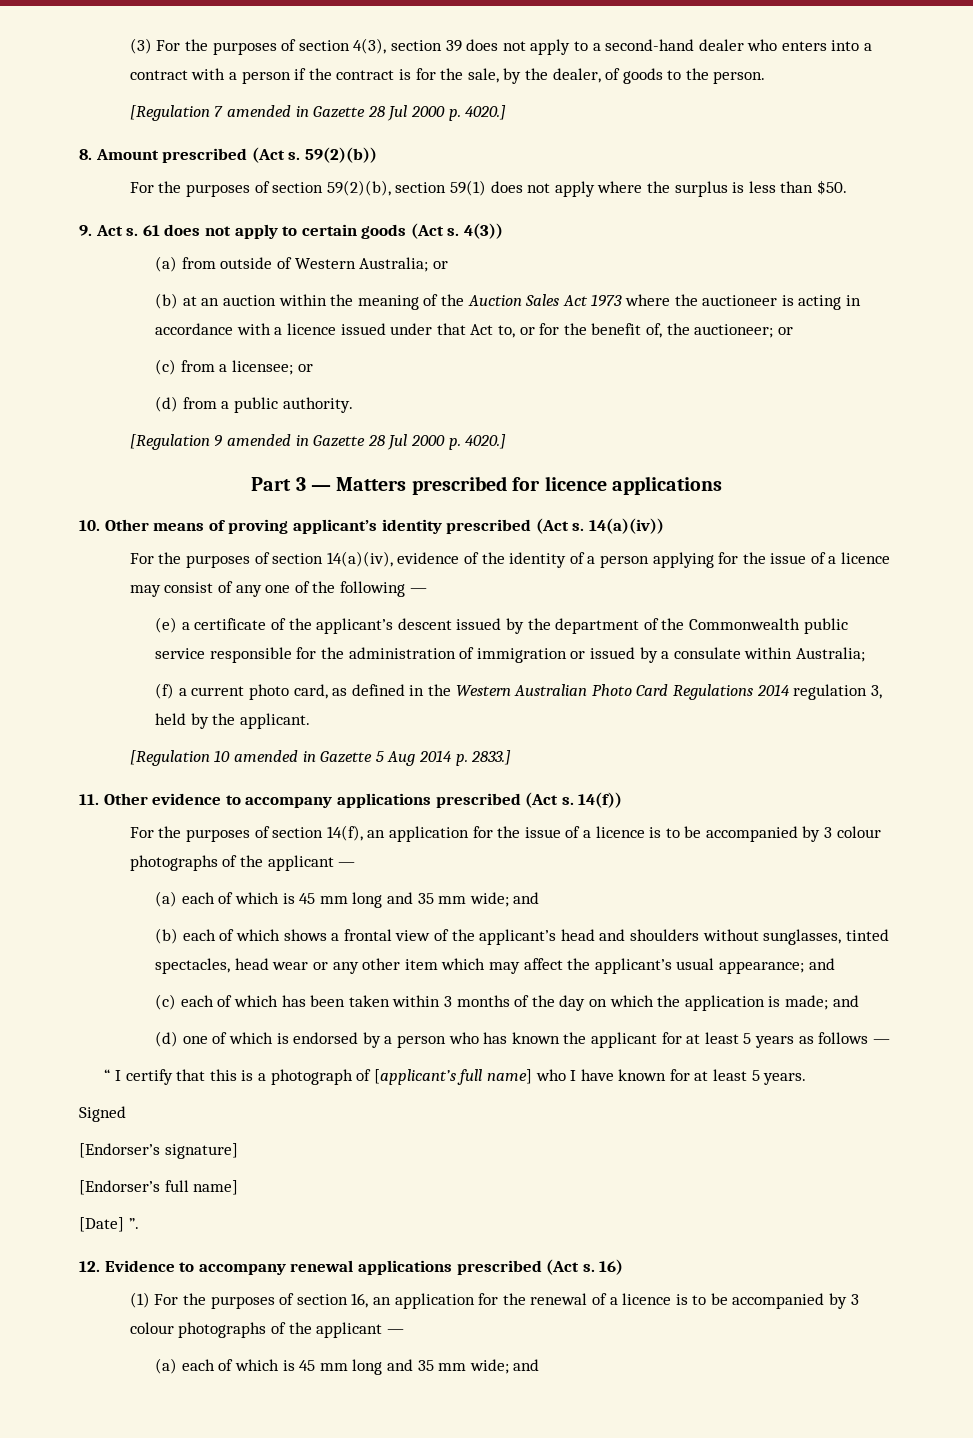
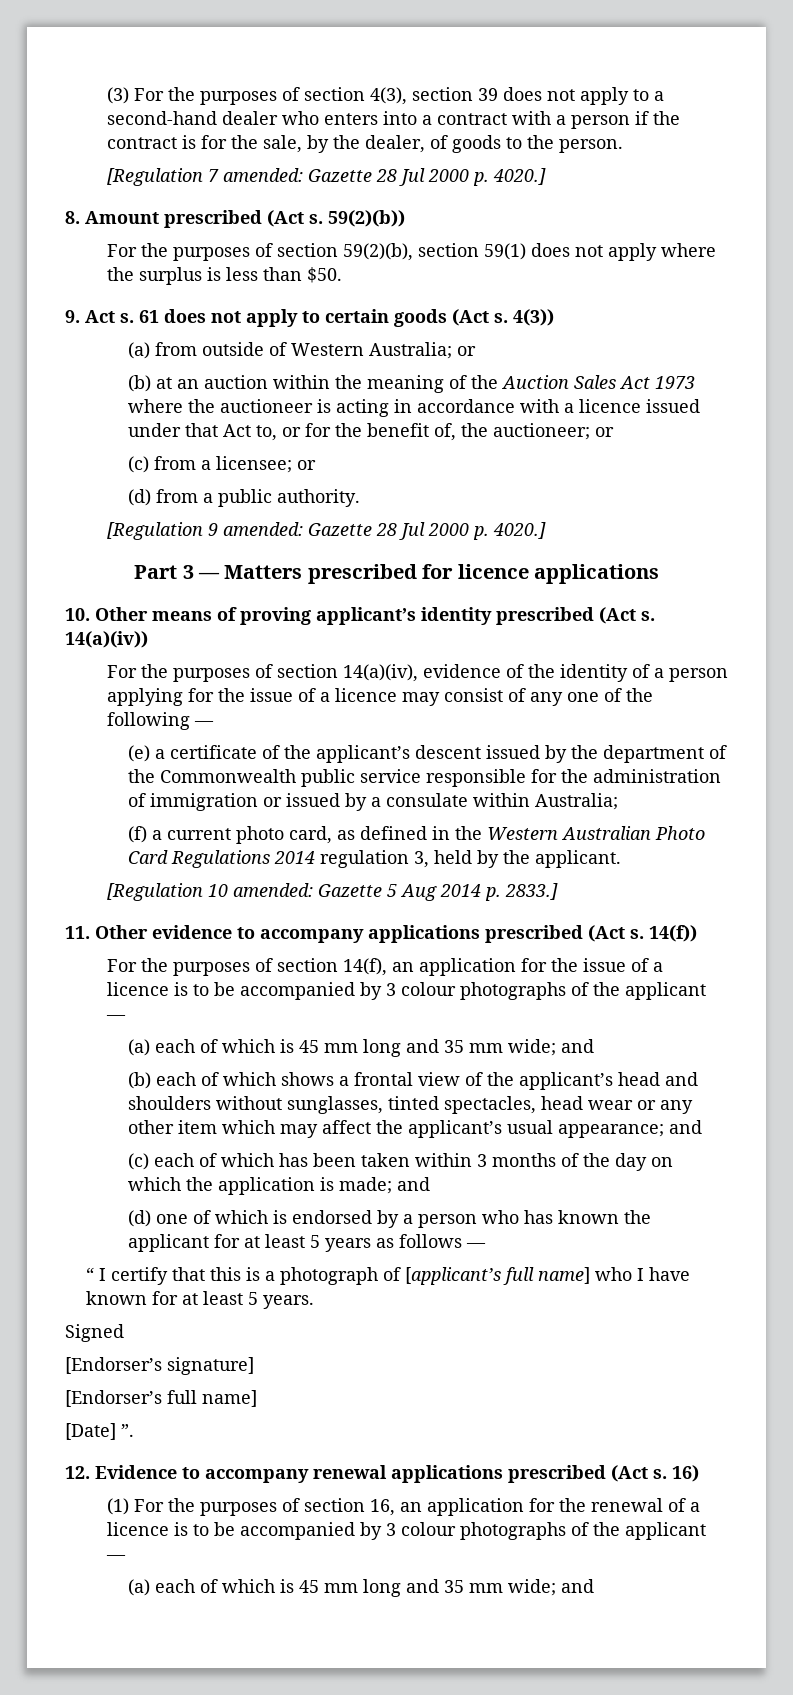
[227,105,309,117] amended in -> [222,168,303,182] amended:
[227,434,309,446] amended in -> [222,522,303,536] amended:
[234,750,316,762] amended in -> [232,883,313,897] amended:

